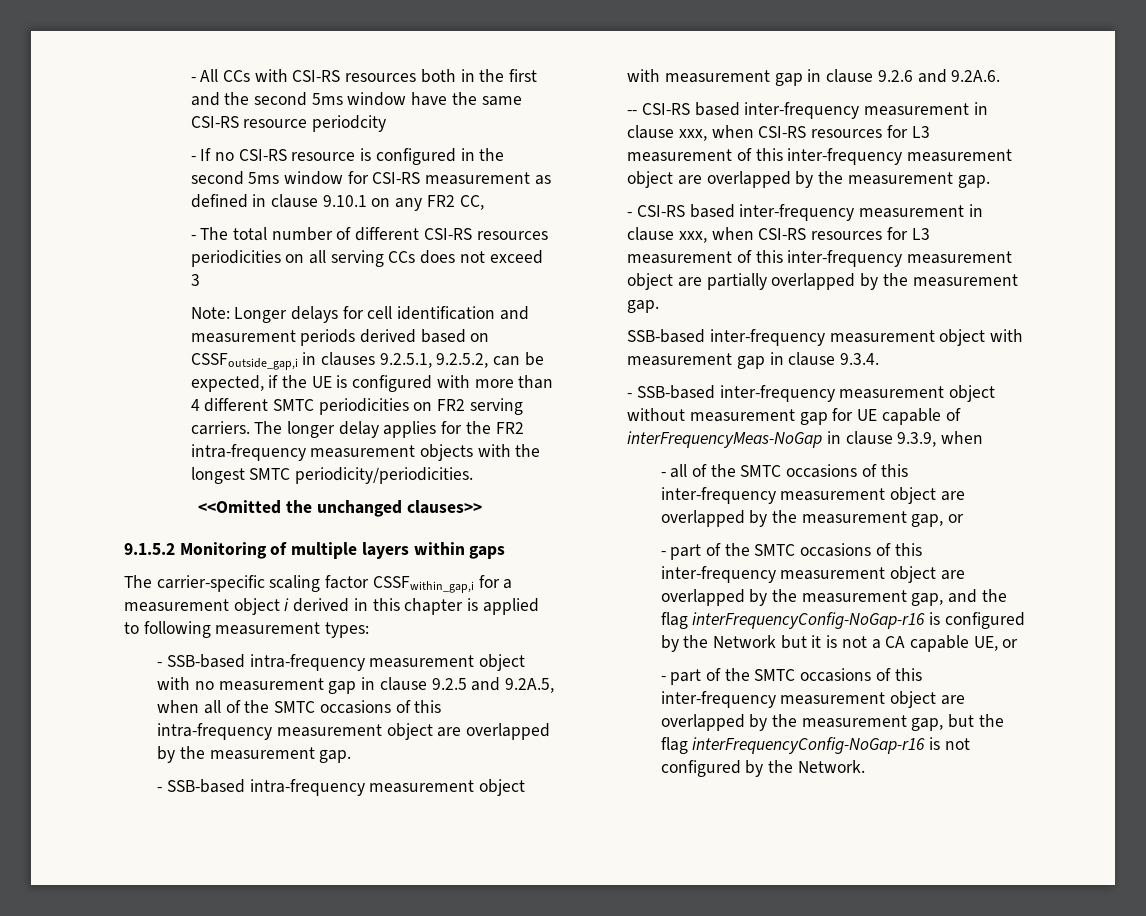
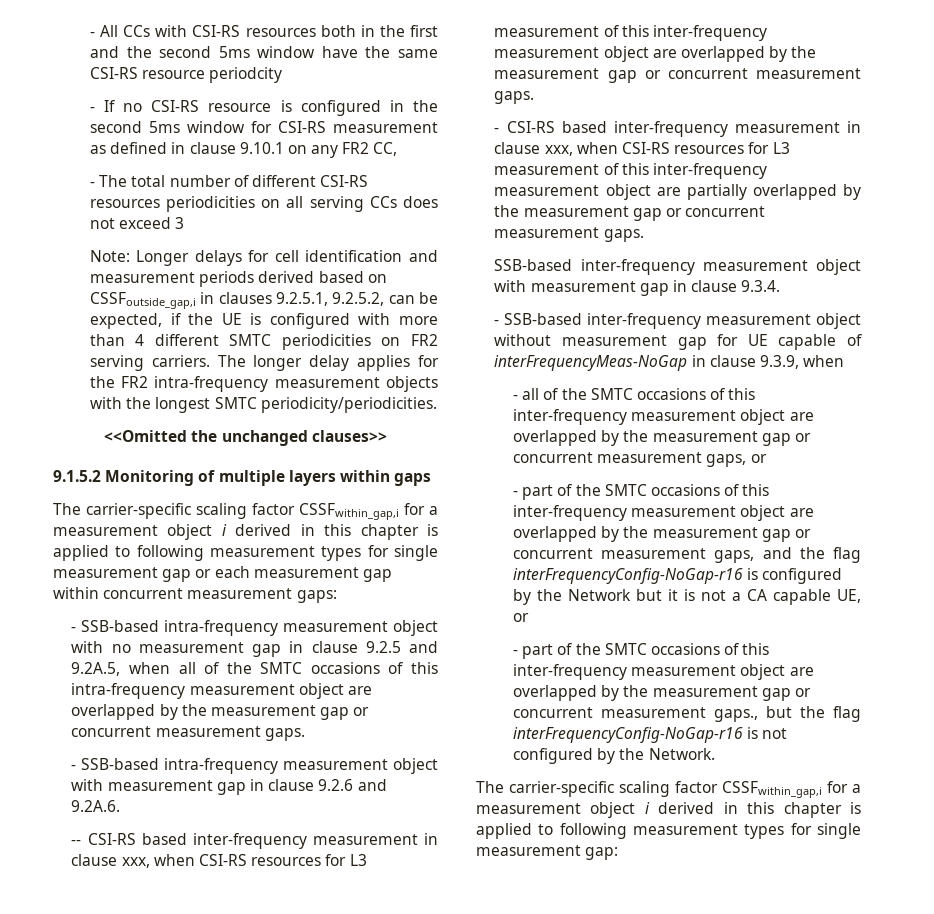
[325,622,370,638] types: -> [321,545,438,561] [53,566,392,582] [53,587,337,603] types for single measurement gap or each measurement gap within concurrent measurement gaps:
[319,750,352,763] gap. -> [320,707,370,720] [71,726,305,741] gap or concurrent measurement gaps.
[957,175,990,188] gap. -> [607,68,861,83] [494,91,535,104] gap or concurrent measurement gaps.
[627,300,660,313] gap. -> [632,206,766,221] [494,227,644,242] gap or concurrent measurement gaps.
[911,514,944,527] gap, -> [761,433,811,446] [512,452,747,467] gap or concurrent measurement gaps,
[911,593,944,606] gap, -> [761,529,811,542] [512,548,755,563] gap or concurrent measurement gaps,
[911,718,944,731] gap, -> [761,688,811,701] [512,707,758,722] gap or concurrent measurement gaps.,
(865, 766) none -> [476,781,861,798] [476,802,861,818] [476,823,861,839] [476,845,619,860] // The carrier-specific scaling factor CSSFwithin_gap,i for a measurement object i derived in this chapter is applied to following measurement types for single measurement gap:

